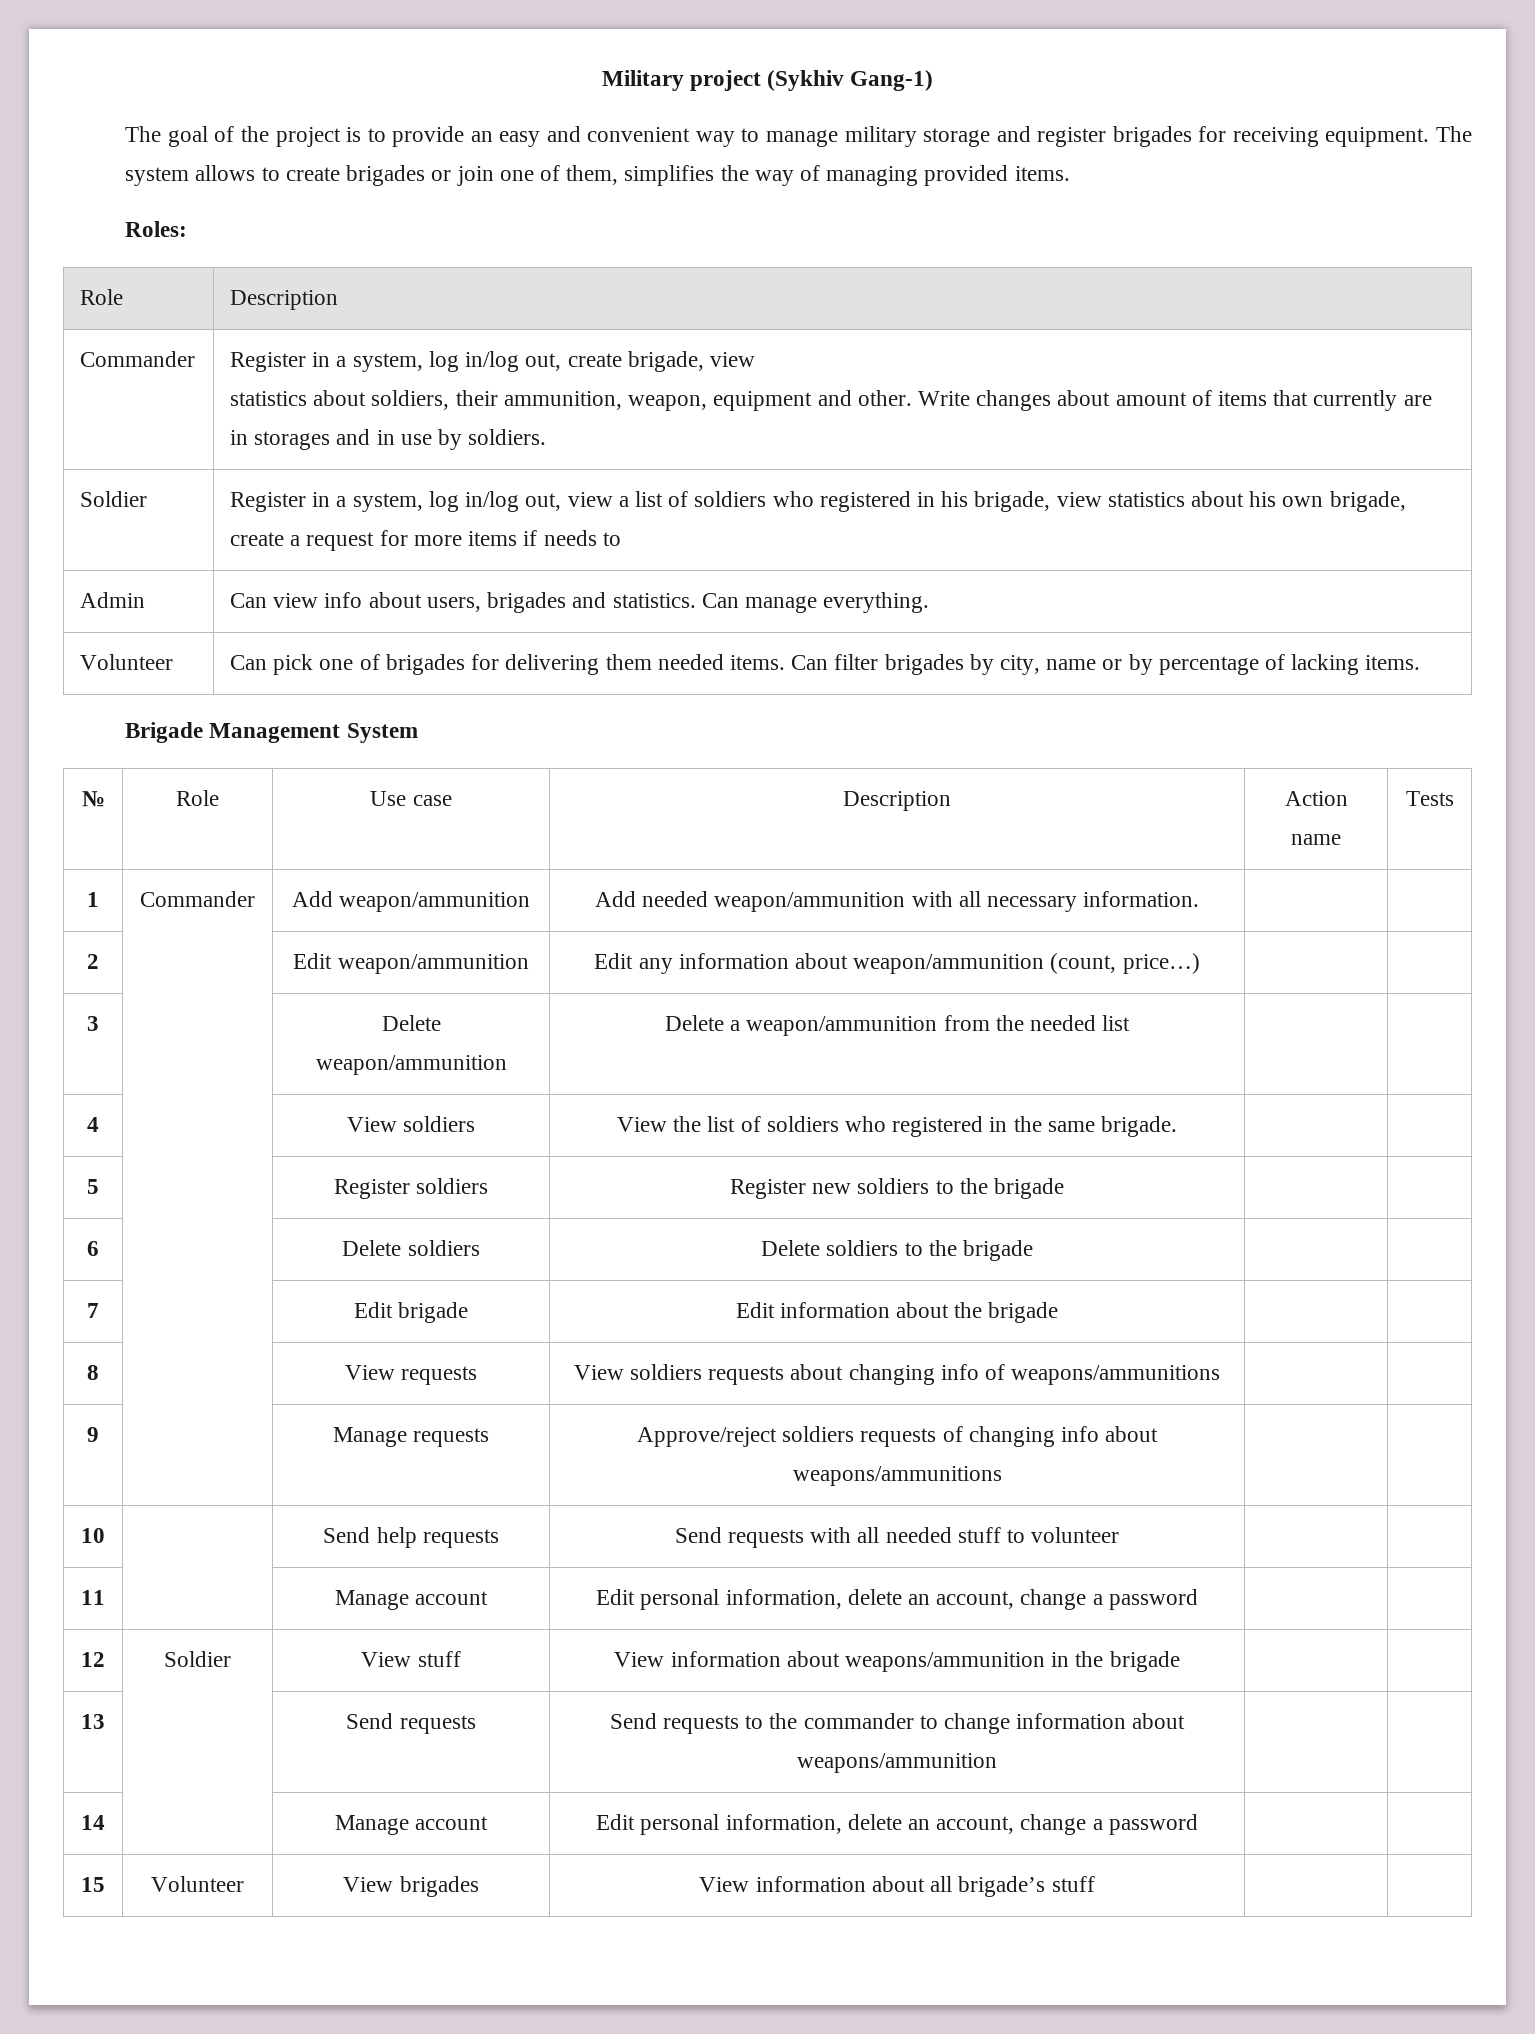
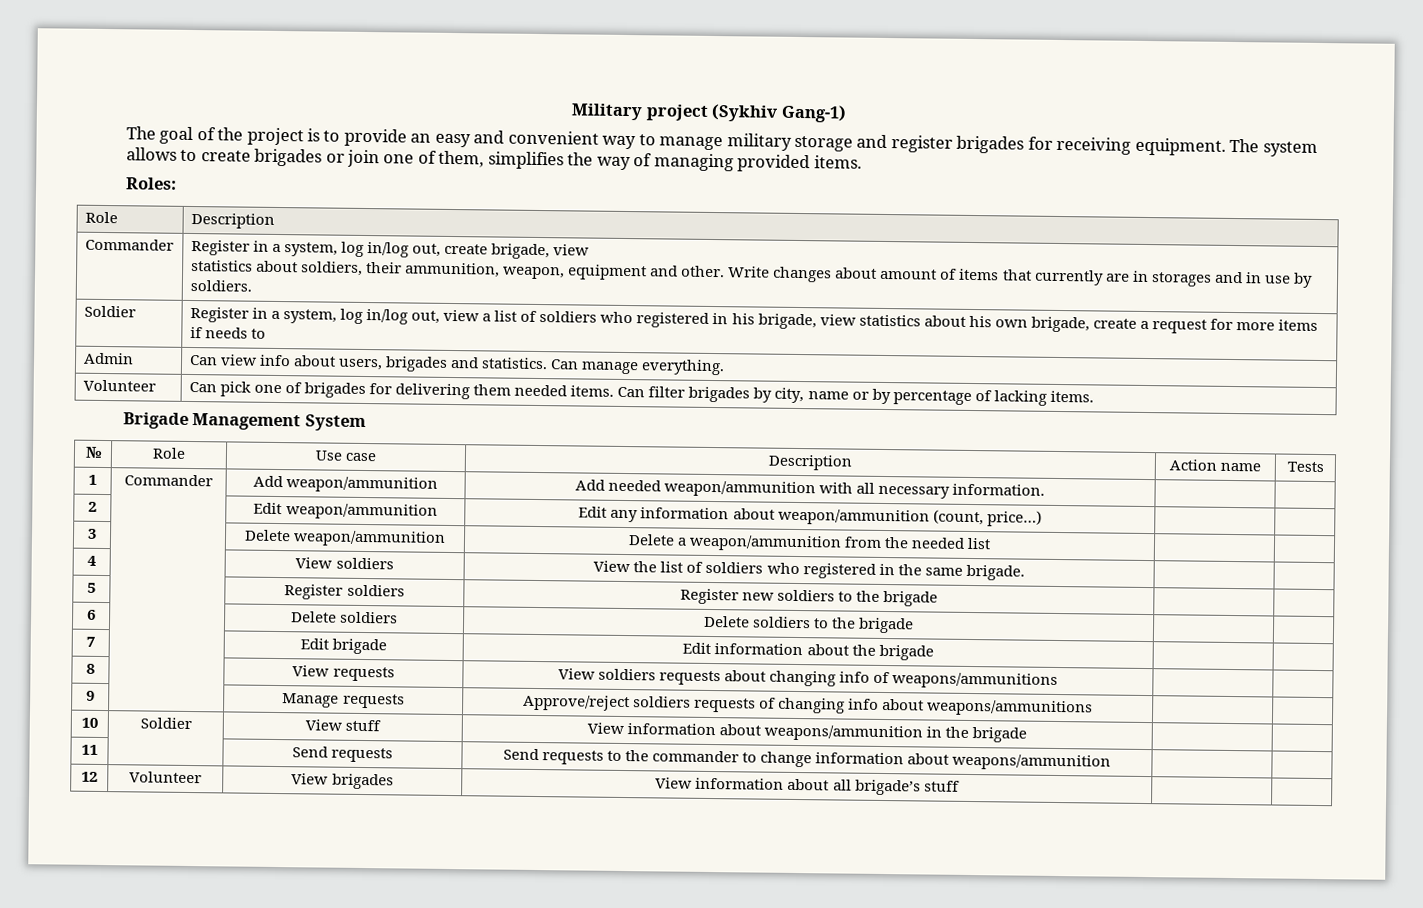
[323,1527,499,1548] [674,1527,1120,1548] [81,1590,105,1605] [334,1590,489,1610] [596,1589,1198,1610] [81,1652,105,1667] | Send help requests | Send requests with all needed stuff to volunteer | | // 11 | | Manage account | Edit personal information, delete an account, change a password | | // 12 | -> (98, 722) none
[81,1714,105,1729] 13 -> [81,744,98,755] 11
[81,1815,105,1830] [334,1815,489,1835] [596,1814,1198,1835] [81,1877,105,1892] 14 | | Manage account | Edit personal information, delete an account, change a password | | // 15 -> [81,771,98,782] 12

